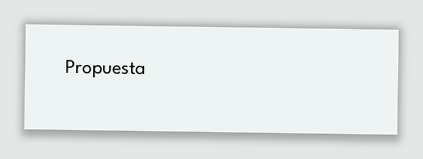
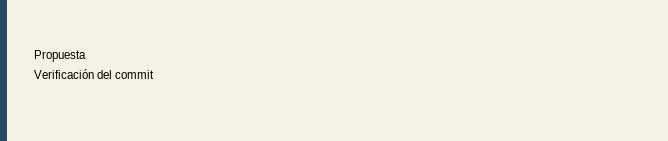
(146, 69) none -> [34,69,155,79] // Verificación del commit

